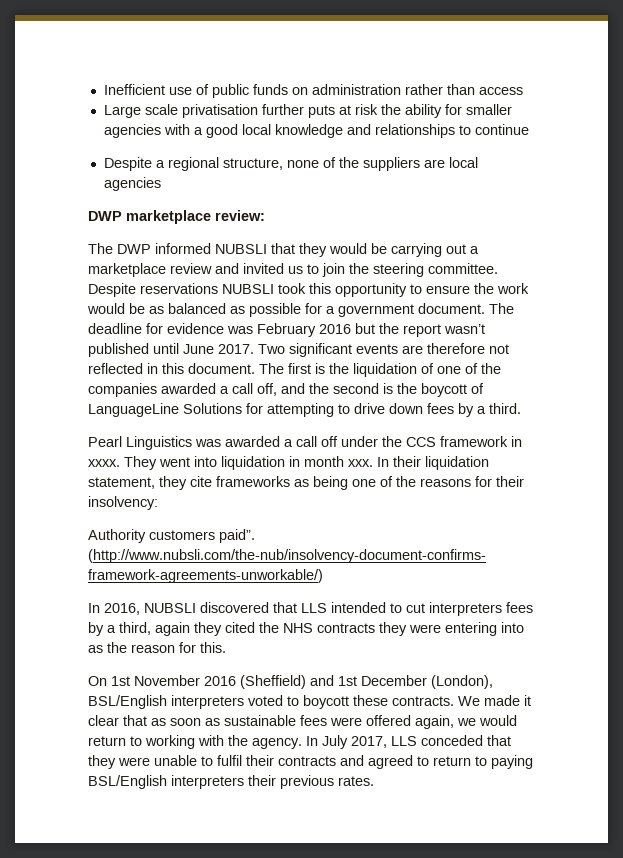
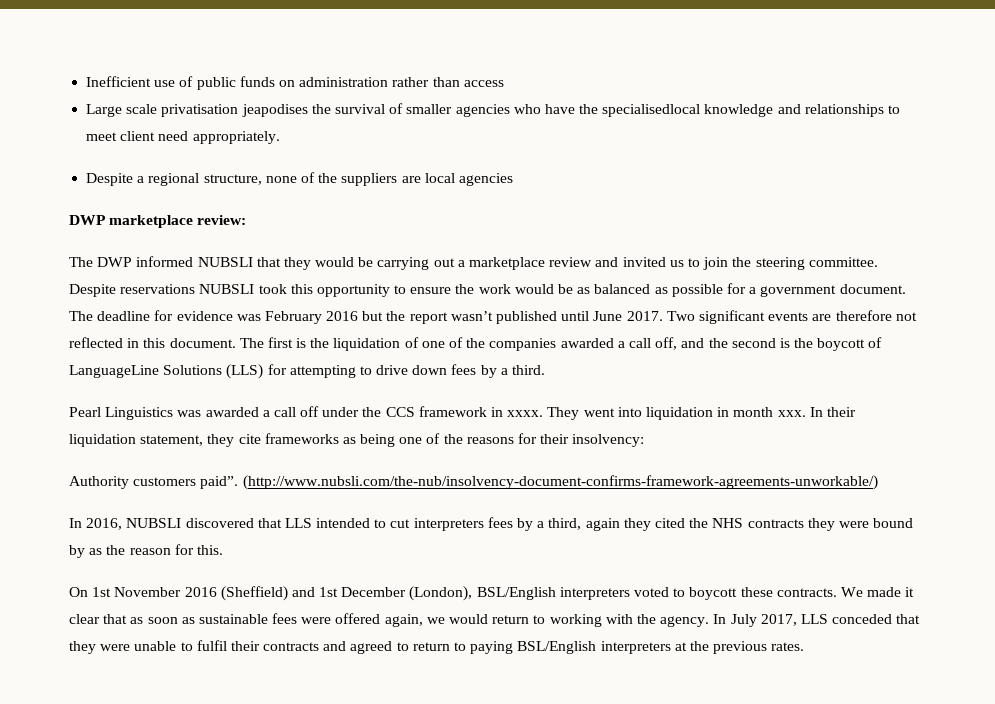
[261,104,512,118] [103,124,529,138] further puts at risk the ability for smaller agencies with a good local knowledge and relationships to continue -> [241,103,901,117] [86,131,280,144] jeapodises the survival of smaller agencies who have the specialisedlocal knowledge and relationships to meet client need appropriately.
(242, 408) none -> [226,364,264,379] (LLS)
[445,622,524,636] entering into -> [873,518,914,528] [69,545,85,558] bound by
[248,775,276,786] their -> [674,641,709,651] at the

